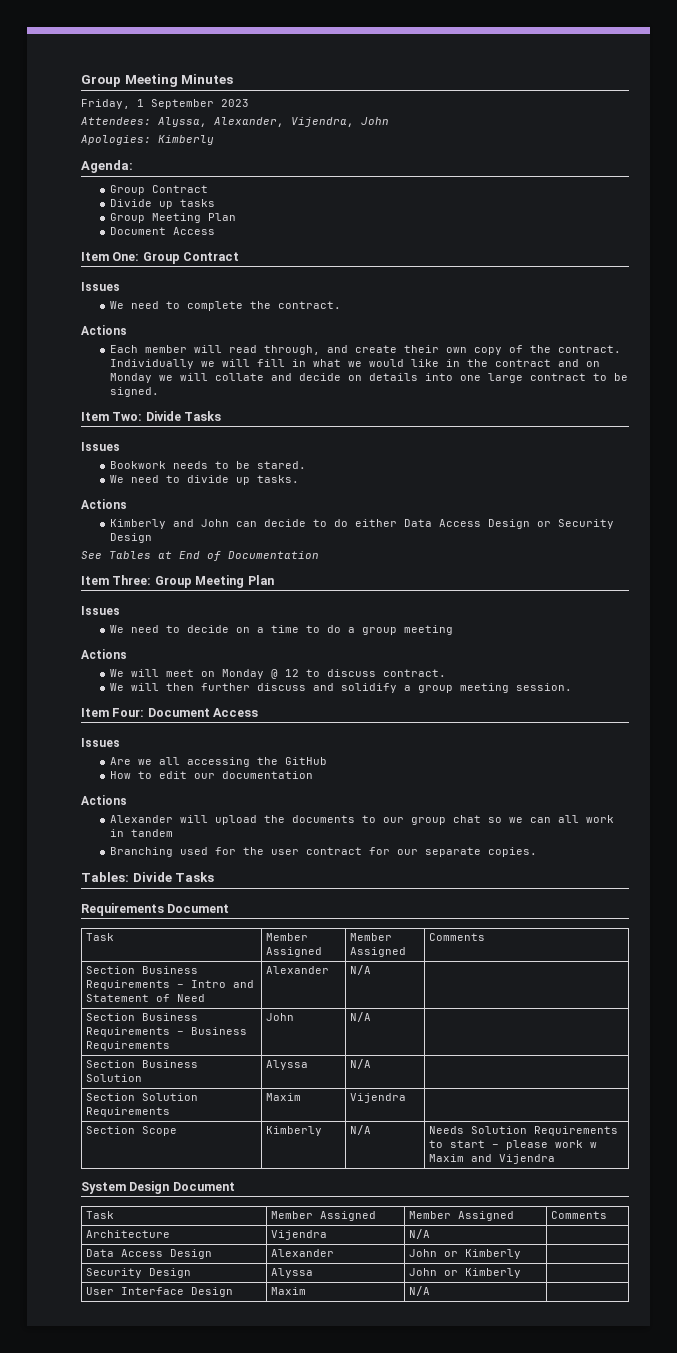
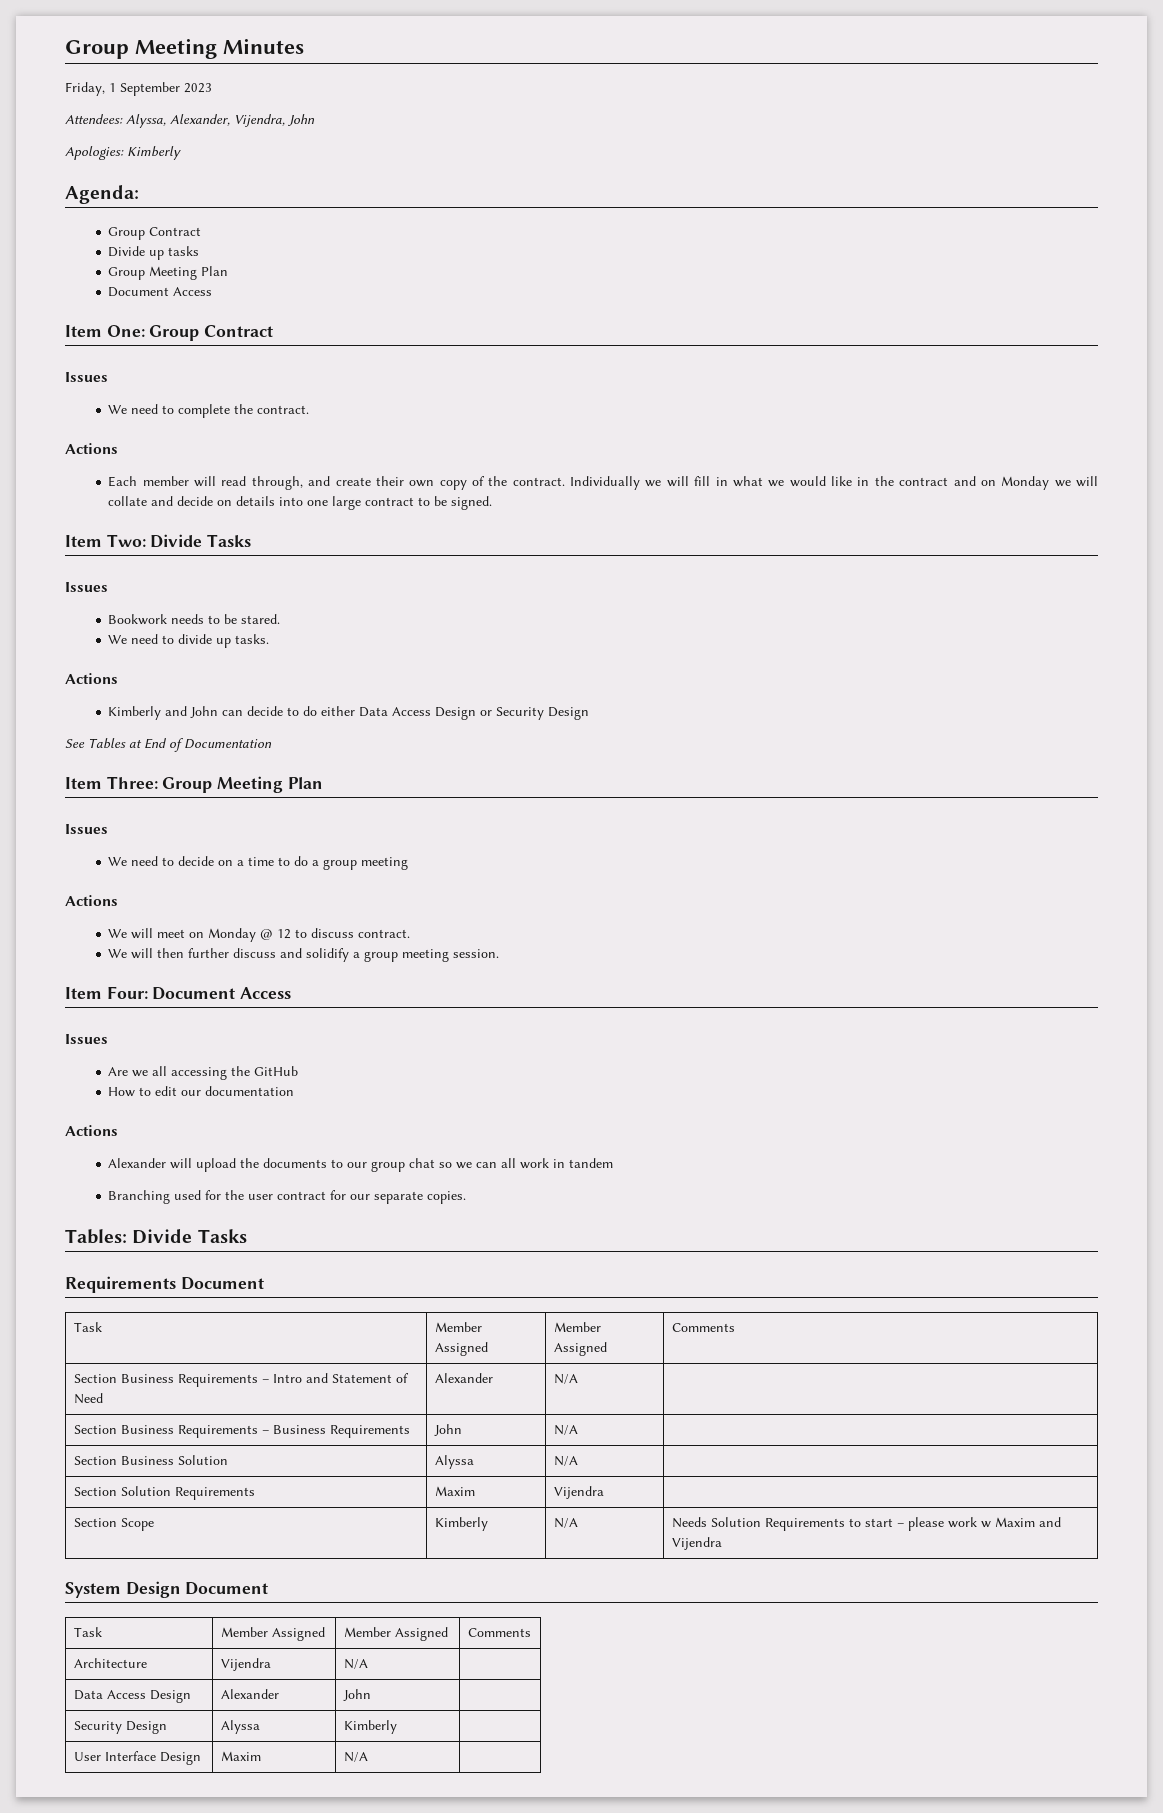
[443,1249,521,1259] or Kimberly -> (371, 1695) none
[408,1268,458,1276] John or -> (260, 1727) none

